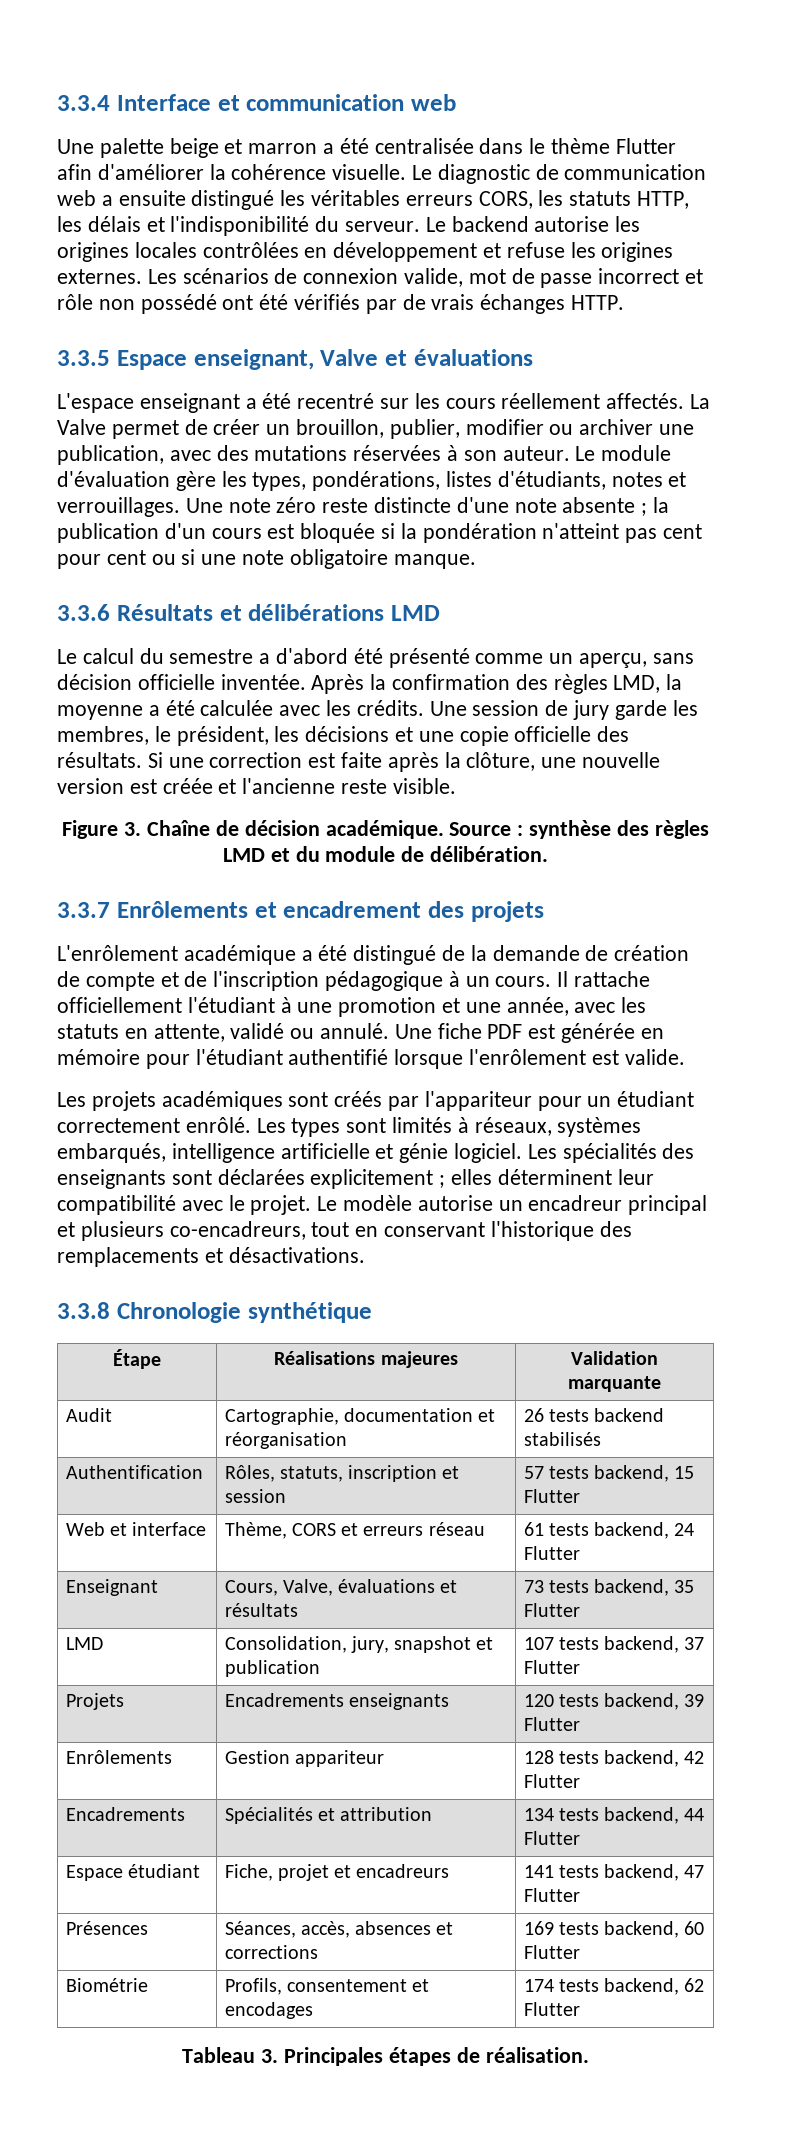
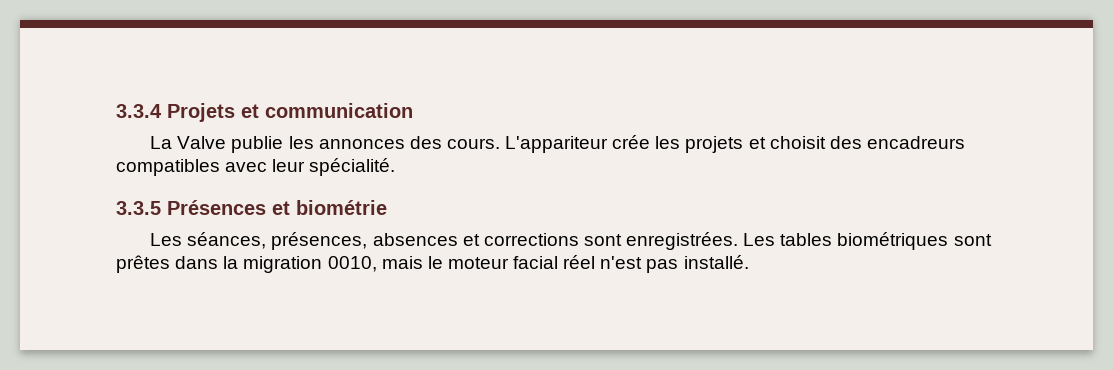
[116,94,211,111] Interface -> [167,103,235,122] Projets
[411,94,456,111] [57,138,676,158] [57,164,707,184] [57,190,690,210] [57,216,641,236] [57,242,674,262] [57,268,704,288] [57,294,625,314] [57,349,533,370] [57,393,711,413] [57,419,695,439] [57,445,672,465] [57,471,687,491] [57,497,670,517] [57,523,703,543] [57,549,476,569] [57,604,440,621] [57,648,694,668] [57,674,683,694] [57,700,698,720] [57,726,630,746] [57,752,661,772] [57,778,456,794] [62,820,709,839] [222,846,549,862] [57,901,544,922] [57,945,690,965] [57,971,651,991] [57,997,647,1017] [57,1023,664,1043] [57,1049,685,1069] [57,1091,695,1111] [57,1117,642,1137] [57,1143,695,1163] [57,1169,654,1189] [57,1195,708,1215] [57,1221,632,1241] [57,1247,365,1267] [57,1302,372,1323] [113,1349,161,1369] [274,1351,458,1368] [571,1351,658,1365] [568,1376,661,1392] [65,1408,112,1422] [224,1408,496,1425] [224,1432,347,1449] [523,1408,665,1422] [523,1432,601,1446] [65,1465,203,1479] [224,1465,460,1482] [224,1489,286,1503] [523,1465,695,1482] [523,1489,580,1503] [65,1522,207,1536] [224,1522,485,1539] [523,1522,695,1539] [523,1546,580,1560] [65,1579,158,1596] [224,1579,458,1596] [224,1603,298,1617] [523,1579,695,1596] [523,1603,580,1617] [65,1637,103,1650] [224,1636,494,1653] [224,1660,320,1677] [523,1636,705,1653] [523,1660,580,1674] [65,1693,124,1710] [224,1693,449,1710] [523,1693,705,1710] [523,1717,580,1731] [65,1750,172,1764] [224,1750,384,1767] [523,1750,705,1767] [523,1774,580,1788] [65,1807,185,1821] [224,1807,433,1824] [523,1807,705,1824] [523,1831,580,1845] [65,1864,200,1881] [224,1864,450,1881] [523,1864,705,1881] [523,1888,580,1902] [65,1921,148,1935] [224,1921,454,1938] [224,1945,318,1959] [523,1921,705,1938] [523,1945,580,1959] [65,1978,148,1992] [224,1978,430,1995] [224,2002,313,2019] [523,1978,705,1995] [523,2002,580,2016] [182,2047,589,2066] web // Une palette beige et marron a été centralisée dans le thème Flutter afin d'améliorer la cohérence visuelle. Le diagnostic de communication web a ensuite distingué les véritables erreurs CORS, les statuts HTTP, les délais et l'indisponibilité du serveur. Le backend autorise les origines locales contrôlées en développement et refuse les origines externes. Les scénarios de connexion valide, mot de passe incorrect et rôle non possédé ont été vérifiés par de vrais échanges HTTP. // 3.3.5 Espace enseignant, Valve et évaluations // L'espace enseignant a été recentré sur les cours réellement affectés. La Valve permet de créer un brouillon, publier, modifier ou archiver une publication, avec des mutations réservées à son auteur. Le module d'évaluation gère les types, pondérations, listes d'étudiants, notes et verrouillages. Une note zéro reste distincte d'une note absente ; la publication d'un cours est bloquée si la pondération n'atteint pas cent pour cent ou si une note obligatoire manque. // 3.3.6 Résultats et délibérations LMD // Le calcul du semestre a d'abord été présenté comme un aperçu, sans décision officielle inventée. Après la confirmation des règles LMD, la moyenne a été calculée avec les crédits. Une session de jury garde les membres, le président, les décisions et une copie officielle des résultats. Si une correction est faite après la clôture, une nouvelle version est créée et l'ancienne reste visible. // Figure 3. Chaîne de décision académique. Source : synthèse des règles LMD et du module de délibération. // 3.3.7 Enrôlements et encadrement des projets // L'enrôlement académique a été distingué de la demande de création de compte et de l'inscription pédagogique à un cours. Il rattache officiellement l'étudiant à une promotion et une année, avec les statuts en attente, validé ou annulé. Une fiche PDF est générée en mémoire pour l'étudiant authentifié lorsque l'enrôlement est valide. // Les projets académiques sont créés par l'appariteur pour un étudiant correctement enrôlé. Les types sont limités à réseaux, systèmes embarqués, intelligence artificielle et génie logiciel. Les spécialités des enseignants sont déclarées explicitement ; elles déterminent leur compatibilité avec le projet. Le modèle autorise un encadreur principal et plusieurs co-encadreurs, tout en conservant l'historique des remplacements et désactivations. // 3.3.8 Chronologie synthétique // Étape | Réalisations majeures | Validation marquante // Audit | Cartographie, documentation et réorganisation | 26 tests backend stabilisés // Authentification | Rôles, statuts, inscription et session | 57 tests backend, 15 Flutter // Web et interface | Thème, CORS et erreurs réseau | 61 tests backend, 24 Flutter // Enseignant | Cours, Valve, évaluations et résultats | 73 tests backend, 35 Flutter // LMD | Consolidation, jury, snapshot et publication | 107 tests backend, 37 Flutter // Projets | Encadrements enseignants | 120 tests backend, 39 Flutter // Enrôlements | Gestion appariteur | 128 tests backend, 42 Flutter // Encadrements | Spécialités et attribution | 134 tests backend, 44 Flutter // Espace étudiant | Fiche, projet et encadreurs | 141 tests backend, 47 Flutter // Présences | Séances, accès, absences et corrections | 169 tests backend, 60 Flutter // Biométrie | Profils, consentement et encodages | 174 tests backend, 62 Flutter // Tableau 3. Principales étapes de réalisation. -> [150,135,965,153] [116,158,396,176] [116,200,387,215] [150,232,992,250] [116,255,749,273] // La Valve publie les annonces des cours. L'appariteur crée les projets et choisit des encadreurs compatibles avec leur spécialité. // 3.3.5 Présences et biométrie // Les séances, présences, absences et corrections sont enregistrées. Les tables biométriques sont prêtes dans la migration 0010, mais le moteur facial réel n'est pas installé.

